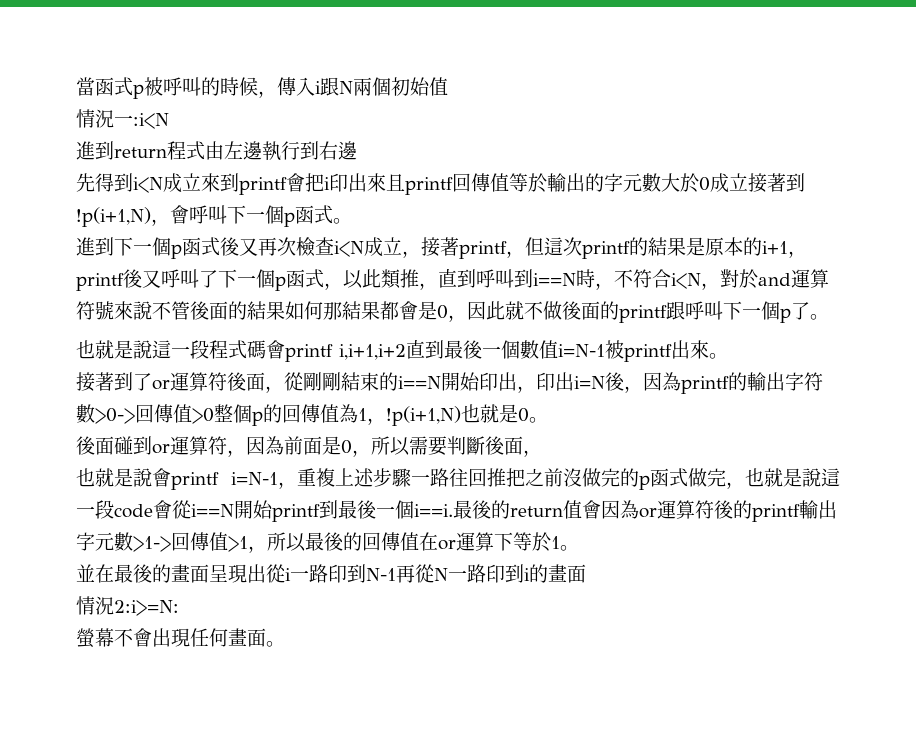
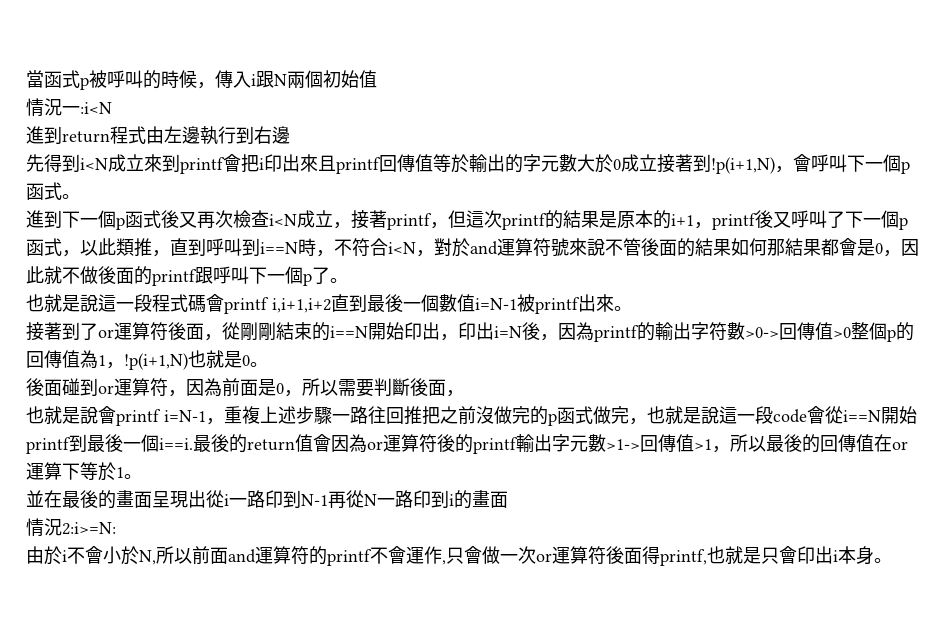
[76,628,266,648] 螢幕不會出現任何畫面 -> [26,546,874,566] 由於i不會小於N,所以前面and運算符的printf不會運作,只會做一次or運算符後面得printf,也就是只會印出i本身

